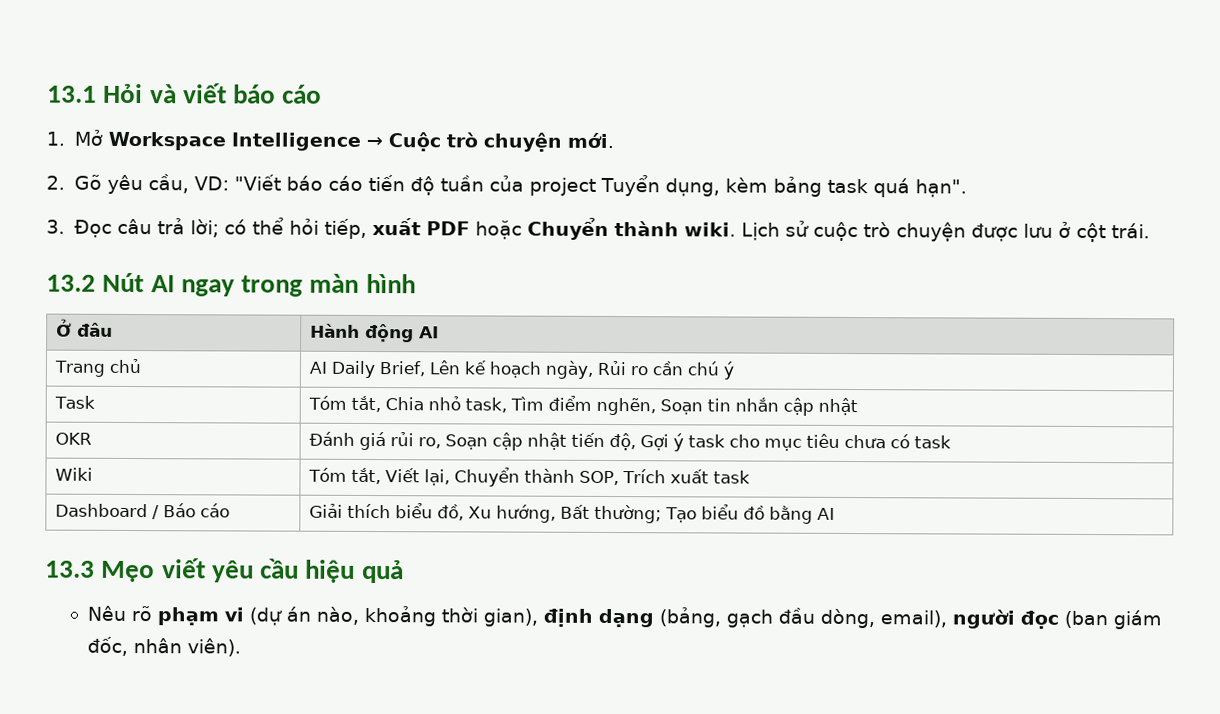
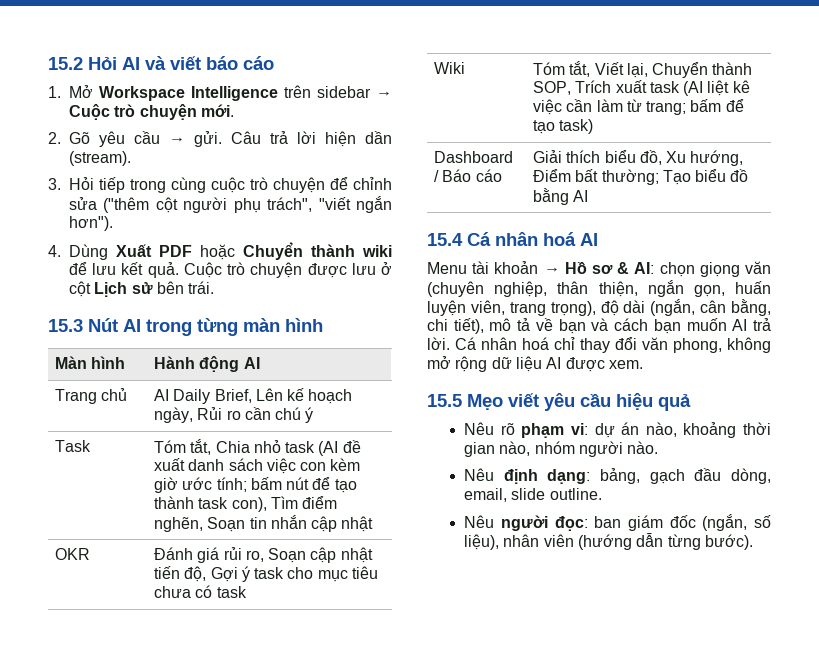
[47,83,144,104] 13.1 Hỏi -> [48,57,140,70] 15.2 Hỏi AI
(362, 141) none -> [284,85,371,98] trên sidebar
[147,174,968,198] [46,216,858,242] cầu, VD: "Viết báo cáo tiến độ tuần của project Tuyển dụng, kèm bảng task quá hạn". // 3. Đọc câu trả lời; có thể hỏi tiếp, xuất PDF hoặc Chuyển thành wiki. Lịch sử cuộc -> [134,131,392,147] [69,151,131,166] [48,177,392,193] [69,196,392,213] [69,216,113,231] [48,242,392,260] [69,262,222,278] cầu → gửi. Câu trả lời hiện dần (stream). // 3. Hỏi tiếp trong cùng cuộc trò chuyện để chỉnh sửa ("thêm cột người phụ trách", "viết ngắn hơn"). // 4. Dùng Xuất PDF hoặc Chuyển thành wiki để lưu kết quả. Cuộc
(1106, 232) none -> [94,281,184,297] Lịch sử bên
[46,274,96,292] 13.2 -> [48,319,83,332] 15.3
[180,275,304,297] ngay trong -> [146,318,238,336] trong từng
[55,318,113,337] Ở đâu -> [54,356,126,369] Màn hình
[464,397,507,413] task, -> [285,440,361,456] [153,458,361,474] [153,477,357,493] [153,496,267,512] task (AI đề xuất danh sách việc con kèm giờ ước tính; bấm nút để tạo thành task con),
(750, 477) none -> [683,80,750,96] [532,99,744,115] [532,119,594,134] (AI liệt kê việc cần làm từ trang; bấm để tạo task)
[559,504,590,519] Bất -> [532,169,599,182] Điểm bất
[45,560,95,578] 13.3 -> [427,232,598,246] [427,261,771,277] [427,280,771,297] [427,299,771,316] [427,318,771,334] [427,337,771,353] [427,356,643,372] [427,394,462,407] 15.4 Cá nhân hoá AI // Menu tài khoản → Hồ sơ & AI: chọn giọng văn (chuyên nghiệp, thân thiện, ngắn gọn, huấn luyện viên, trang trọng), độ dài (ngắn, cân bằng, chi tiết), mô tả về bạn và cách bạn muốn AI trả lời. Cá nhân hoá chỉ thay đổi văn phong, không mở rộng dữ liệu AI được xem. // 15.5
[224,607,283,626] vi (dự -> [570,423,615,438] vi: dự
[483,607,1163,630] [87,636,242,657] gian), định dạng (bảng, gạch đầu dòng, email), người đọc (ban giám đốc, nhân viên). -> [464,441,659,457] [464,468,771,484] [464,488,602,502] [464,514,771,531] [464,533,754,550] gian nào, nhóm người nào. // Nêu định dạng: bảng, gạch đầu dòng, email, slide outline. // Nêu người đọc: ban giám đốc (ngắn, số liệu), nhân viên (hướng dẫn từng bước).

